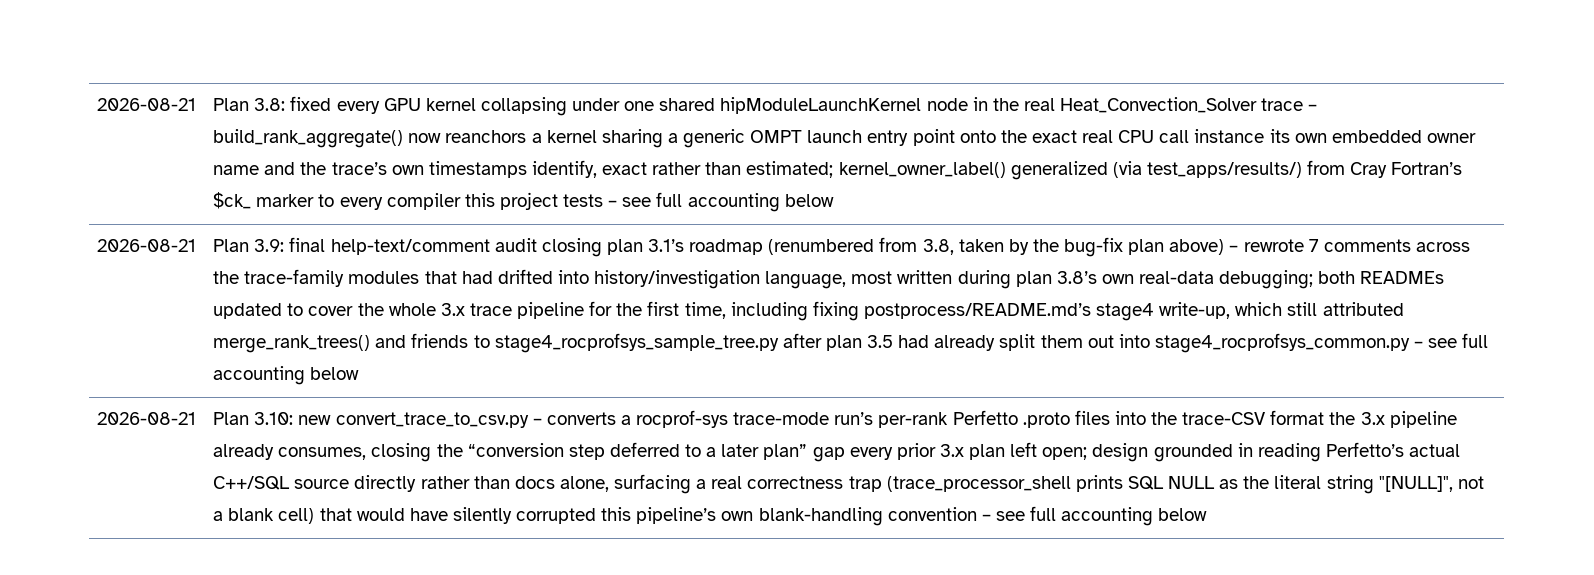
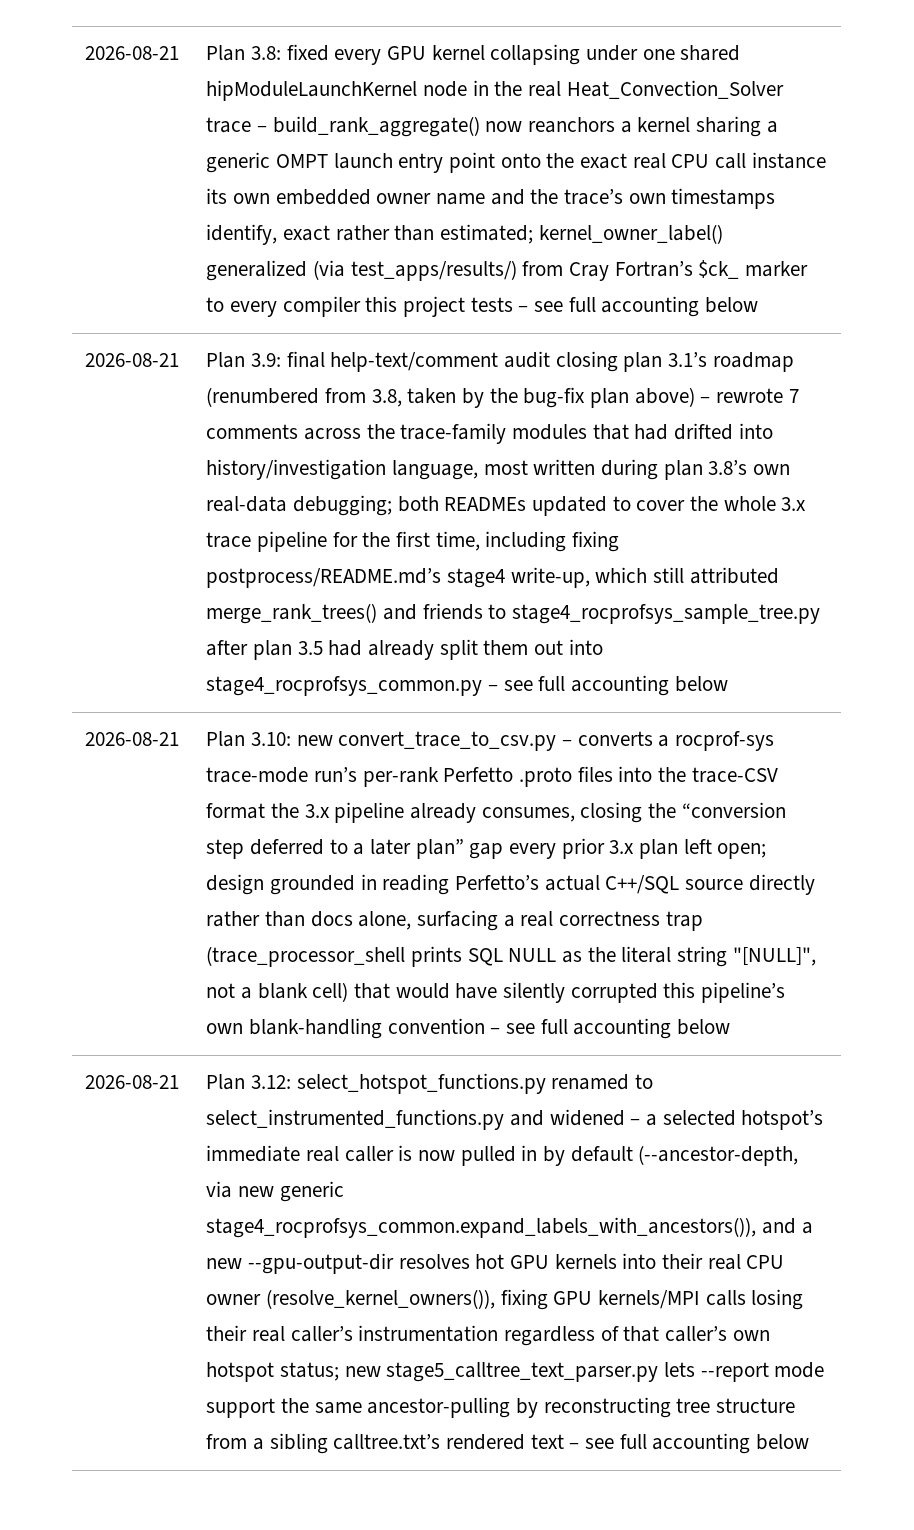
(1208, 514) none -> [85,1075,180,1089] [206,1073,654,1094] [206,1109,824,1130] [206,1145,799,1166] [206,1181,344,1202] [206,1217,813,1238] [206,1253,785,1274] [206,1289,804,1310] [206,1325,770,1346] [206,1362,825,1382] [206,1397,796,1418] [206,1433,810,1454] // 2026-08-21 | Plan 3.12: select_hotspot_functions.py renamed to select_instrumented_functions.py and widened – a selected hotspot’s immediate real caller is now pulled in by default (--ancestor-depth, via new generic stage4_rocprofsys_common.expand_labels_with_ancestors()), and a new --gpu-output-dir resolves hot GPU kernels into their real CPU owner (resolve_kernel_owners()), fixing GPU kernels/MPI calls losing their real caller’s instrumentation regardless of that caller’s own hotspot status; new stage5_calltree_text_parser.py lets --report mode support the same ancestor-pulling by reconstructing tree structure from a sibling calltree.txt’s rendered text – see full accounting below

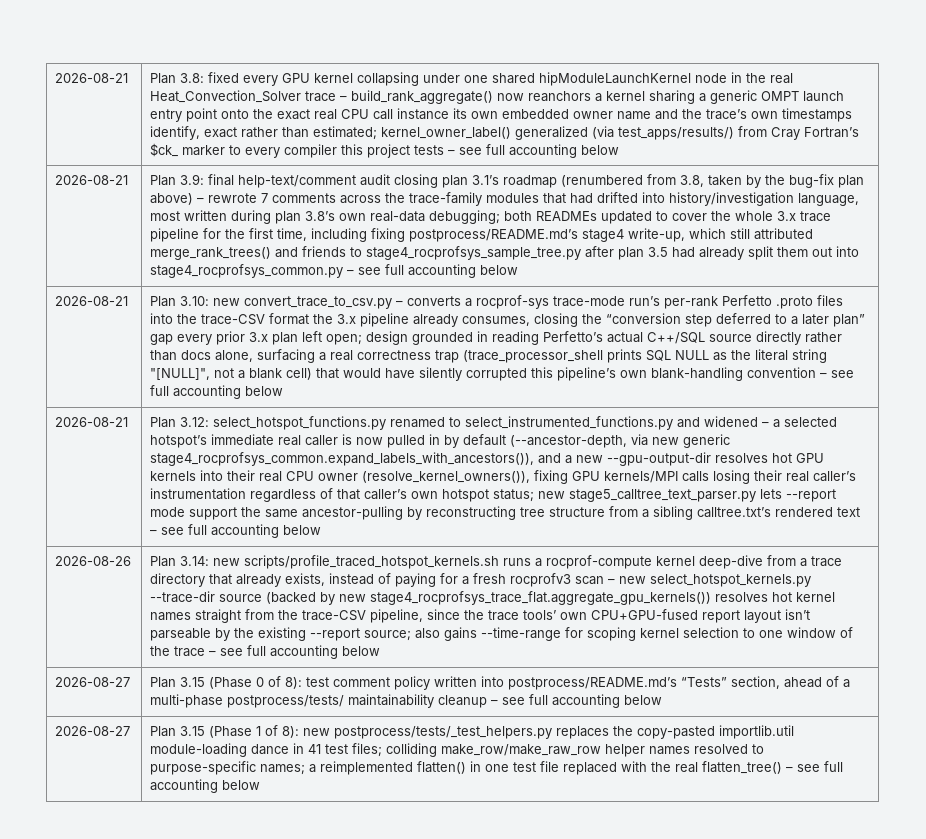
(810, 1442) none -> [55,556,132,566] [150,555,843,569] [150,573,812,587] [150,591,836,605] [150,609,811,623] [150,627,854,641] [150,645,381,659] [55,677,131,687] [150,676,851,690] [150,694,663,708] [55,726,131,736] [150,725,795,739] [150,743,765,757] [150,761,844,775] [150,779,261,793] // 2026-08-26 | Plan 3.14: new scripts/profile_traced_hotspot_kernels.sh runs a rocprof-compute kernel deep-dive from a trace directory that already exists, instead of paying for a fresh rocprofv3 scan – new select_hotspot_kernels.py --trace-dir source (backed by new stage4_rocprofsys_trace_flat.aggregate_gpu_kernels()) resolves hot kernel names straight from the trace-CSV pipeline, since the trace tools’ own CPU+GPU-fused report layout isn’t parseable by the existing --report source; also gains --time-range for scoping kernel selection to one window of the trace – see full accounting below // 2026-08-27 | Plan 3.15 (Phase 0 of 8): test comment policy written into postprocess/README.md’s “Tests” section, ahead of a multi-phase postprocess/tests/ maintainability cleanup – see full accounting below // 2026-08-27 | Plan 3.15 (Phase 1 of 8): new postprocess/tests/_test_helpers.py replaces the copy-pasted importlib.util module-loading dance in 41 test files; colliding make_row/make_raw_row helper names resolved to purpose-specific names; a reimplemented flatten() in one test file replaced with the real flatten_tree() – see full accounting below

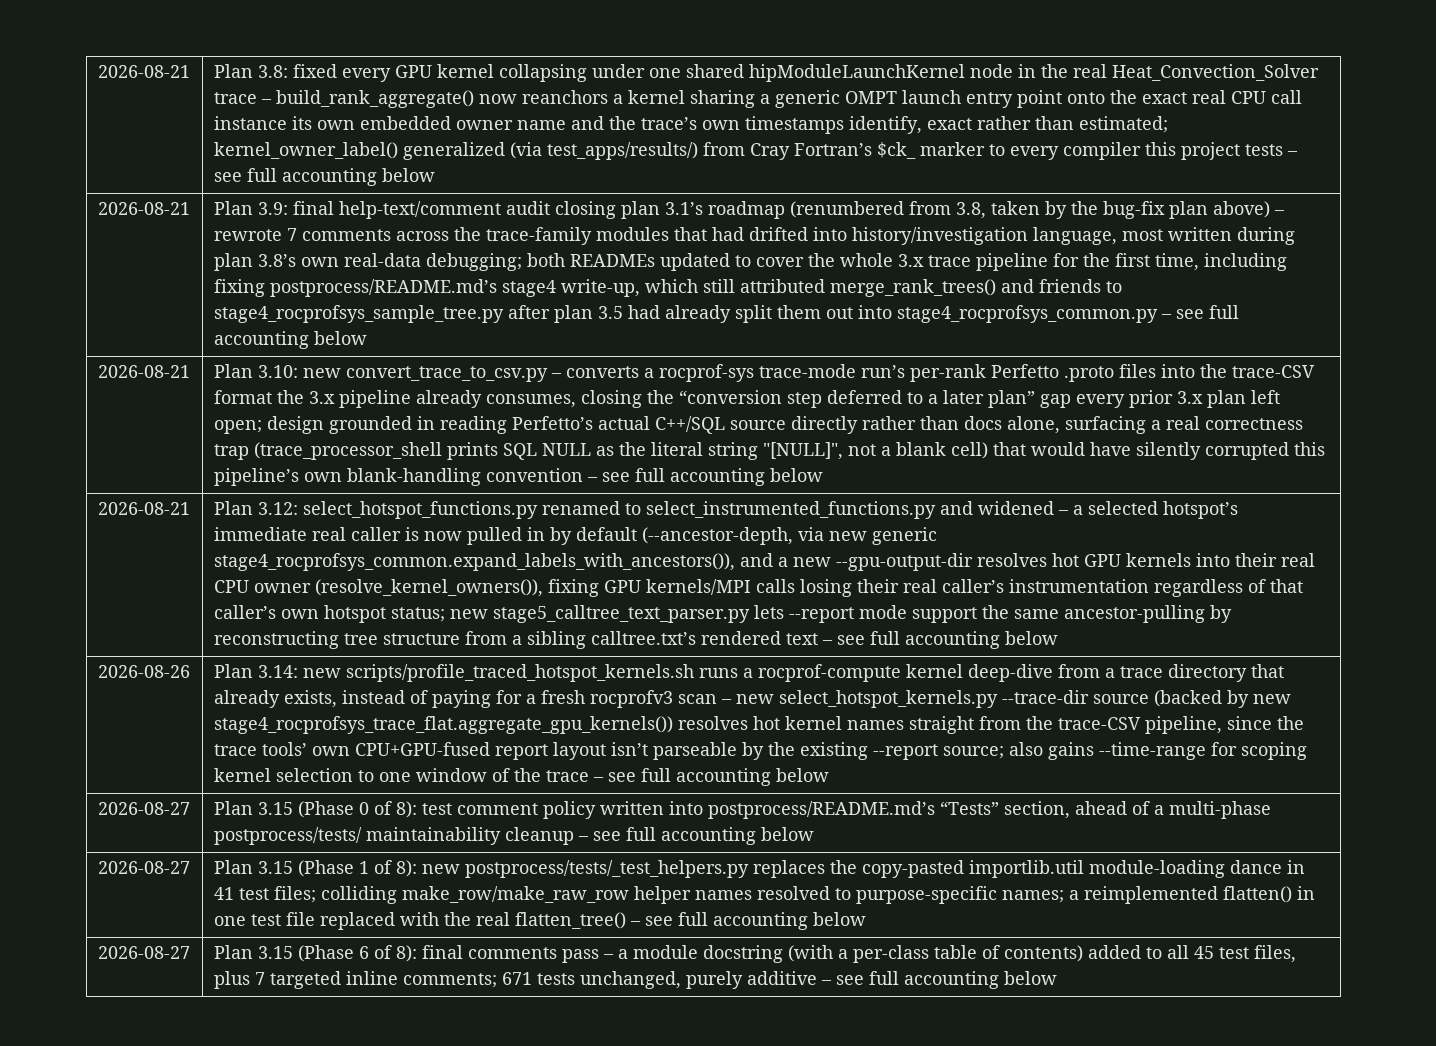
(261, 785) none -> [97,946,190,959] [213,945,1296,963] [213,971,1057,989] // 2026-08-27 | Plan 3.15 (Phase 6 of 8): final comments pass – a module docstring (with a per-class table of contents) added to all 45 test files, plus 7 targeted inline comments; 671 tests unchanged, purely additive – see full accounting below

